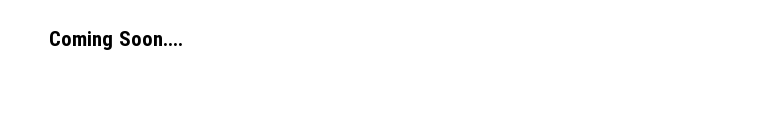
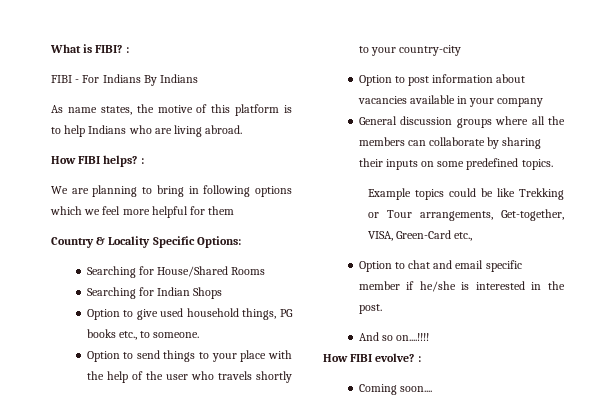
[49,31,183,50] Coming Soon.... -> [50,44,129,53] [51,74,199,86] [51,104,292,116] [51,125,243,137] [51,155,144,167] [51,185,292,197] [50,206,235,218] [51,236,241,248] [86,266,266,278] [86,287,223,299] [86,308,293,320] [86,329,200,340] [86,350,292,362] [86,371,292,383] [358,45,461,56] [358,74,526,86] [357,95,544,107] [358,116,565,128] [358,137,542,149] [358,158,553,170] [367,188,564,200] [367,209,564,221] [367,230,473,241] [358,260,522,272] [358,281,565,292] [358,304,382,314] [358,332,429,341] [323,353,421,362] [358,384,432,395] What is FIBI? : // FIBI - For Indians By Indians // As name states, the motive of this platform is to help Indians who are living abroad. // How FIBI helps? : // We are planning to bring in following options which we feel more helpful for them // Country & Locality Specific Options: // Searching for House/Shared Rooms // Searching for Indian Shops // Option to give used household things, PG books etc., to someone. // Option to send things to your place with the help of the user who travels shortly to your country-city // Option to post information about vacancies available in your company // General discussion groups where all the members can collaborate by sharing their inputs on some predefined topics. // Example topics could be like Trekking or Tour arrangements, Get-together, VISA, Green-Card etc., // Option to chat and email specific member if he/she is interested in the post. // And so on....!!!! // How FIBI evolve? : // Coming soon....

